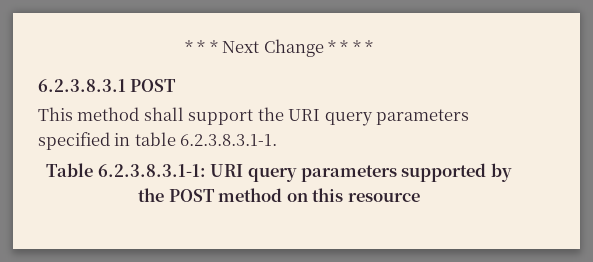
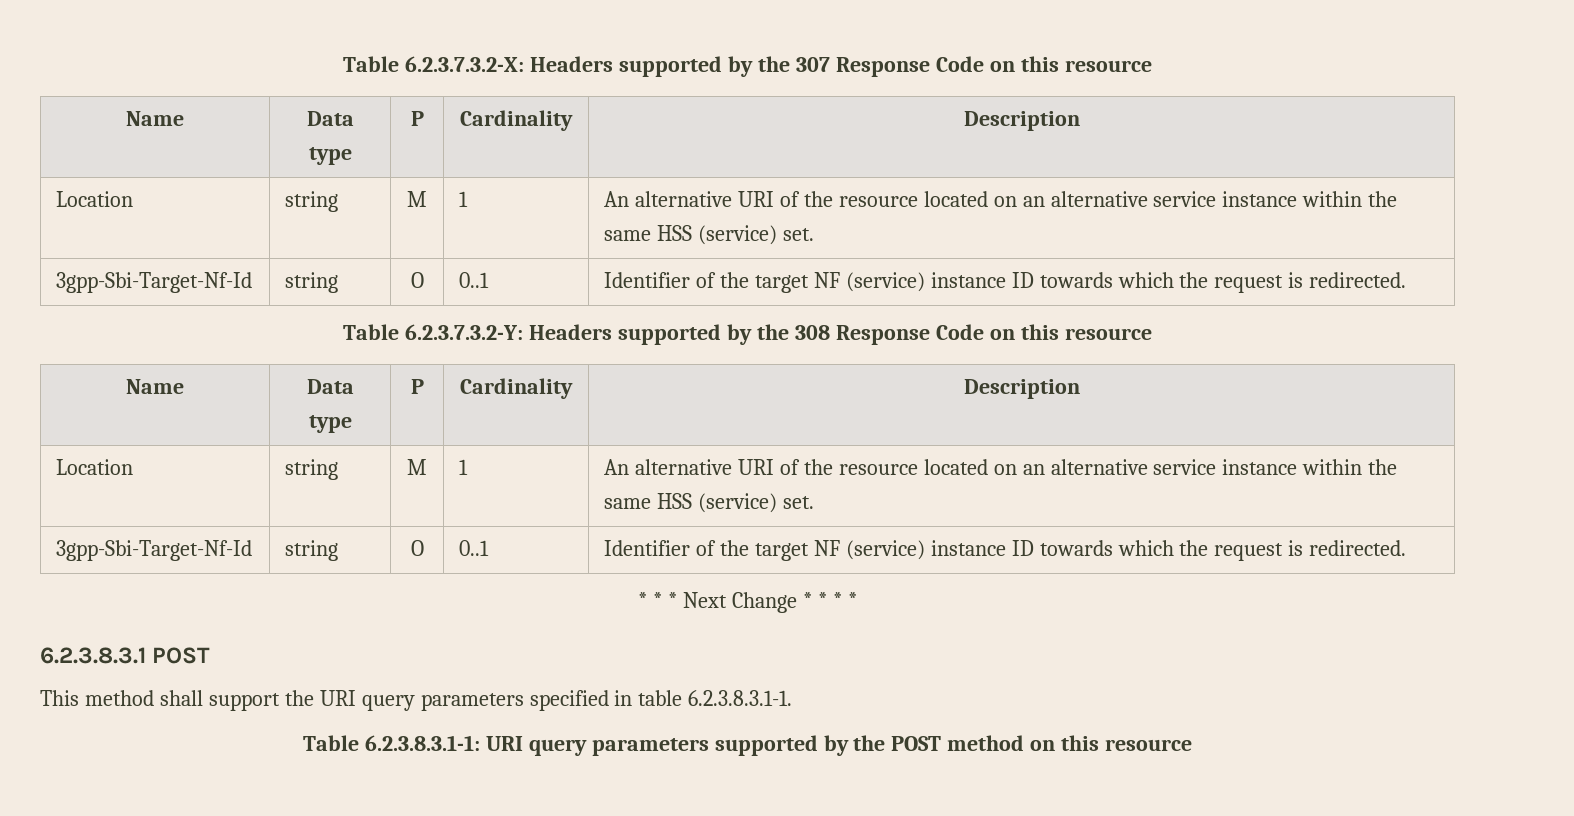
(184, 46) none -> [343,56,1152,77] [126,111,184,126] [306,111,354,126] [308,147,352,165] [410,111,424,126] [460,110,573,131] [963,111,1080,131] [56,191,134,207] [285,191,339,212] [407,191,427,207] [459,191,469,207] [604,191,1398,207] [604,225,814,245] [56,272,253,293] [285,272,339,293] [410,272,424,288] [459,272,490,288] [604,272,1407,293] [343,324,1152,345] [126,379,184,394] [306,379,354,394] [308,415,352,433] [410,379,424,394] [460,378,573,399] [963,379,1080,399] [56,459,134,475] [285,459,339,480] [407,459,427,475] [459,459,469,475] [604,459,1398,475] [604,493,814,513] [56,540,253,561] [285,540,339,561] [410,540,424,556] [459,540,490,556] [604,540,1407,561] Table 6.2.3.7.3.2-X: Headers supported by the 307 Response Code on this resource // Name | Data type | P | Cardinality | Description // Location | string | M | 1 | An alternative URI of the resource located on an alternative service instance within the same HSS (service) set. // 3gpp-Sbi-Target-Nf-Id | string | O | 0..1 | Identifier of the target NF (service) instance ID towards which the request is redirected. // Table 6.2.3.7.3.2-Y: Headers supported by the 308 Response Code on this resource // Name | Data type | P | Cardinality | Description // Location | string | M | 1 | An alternative URI of the resource located on an alternative service instance within the same HSS (service) set. // 3gpp-Sbi-Target-Nf-Id | string | O | 0..1 | Identifier of the target NF (service) instance ID towards which the request is redirected. //

